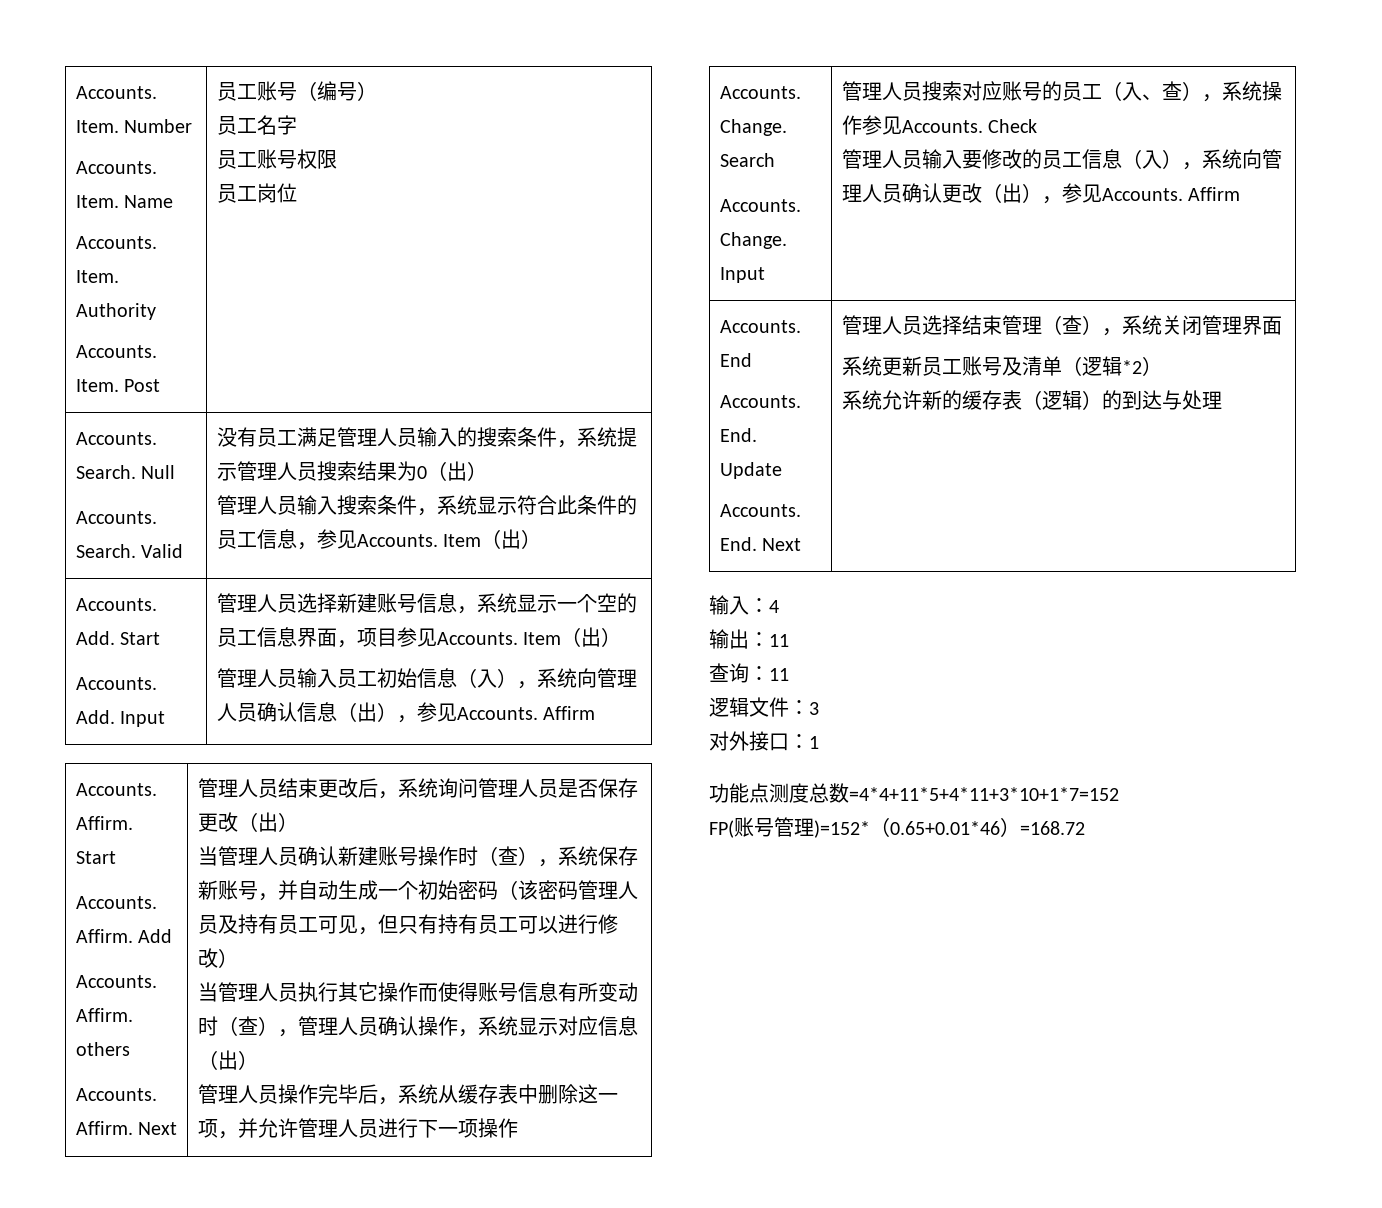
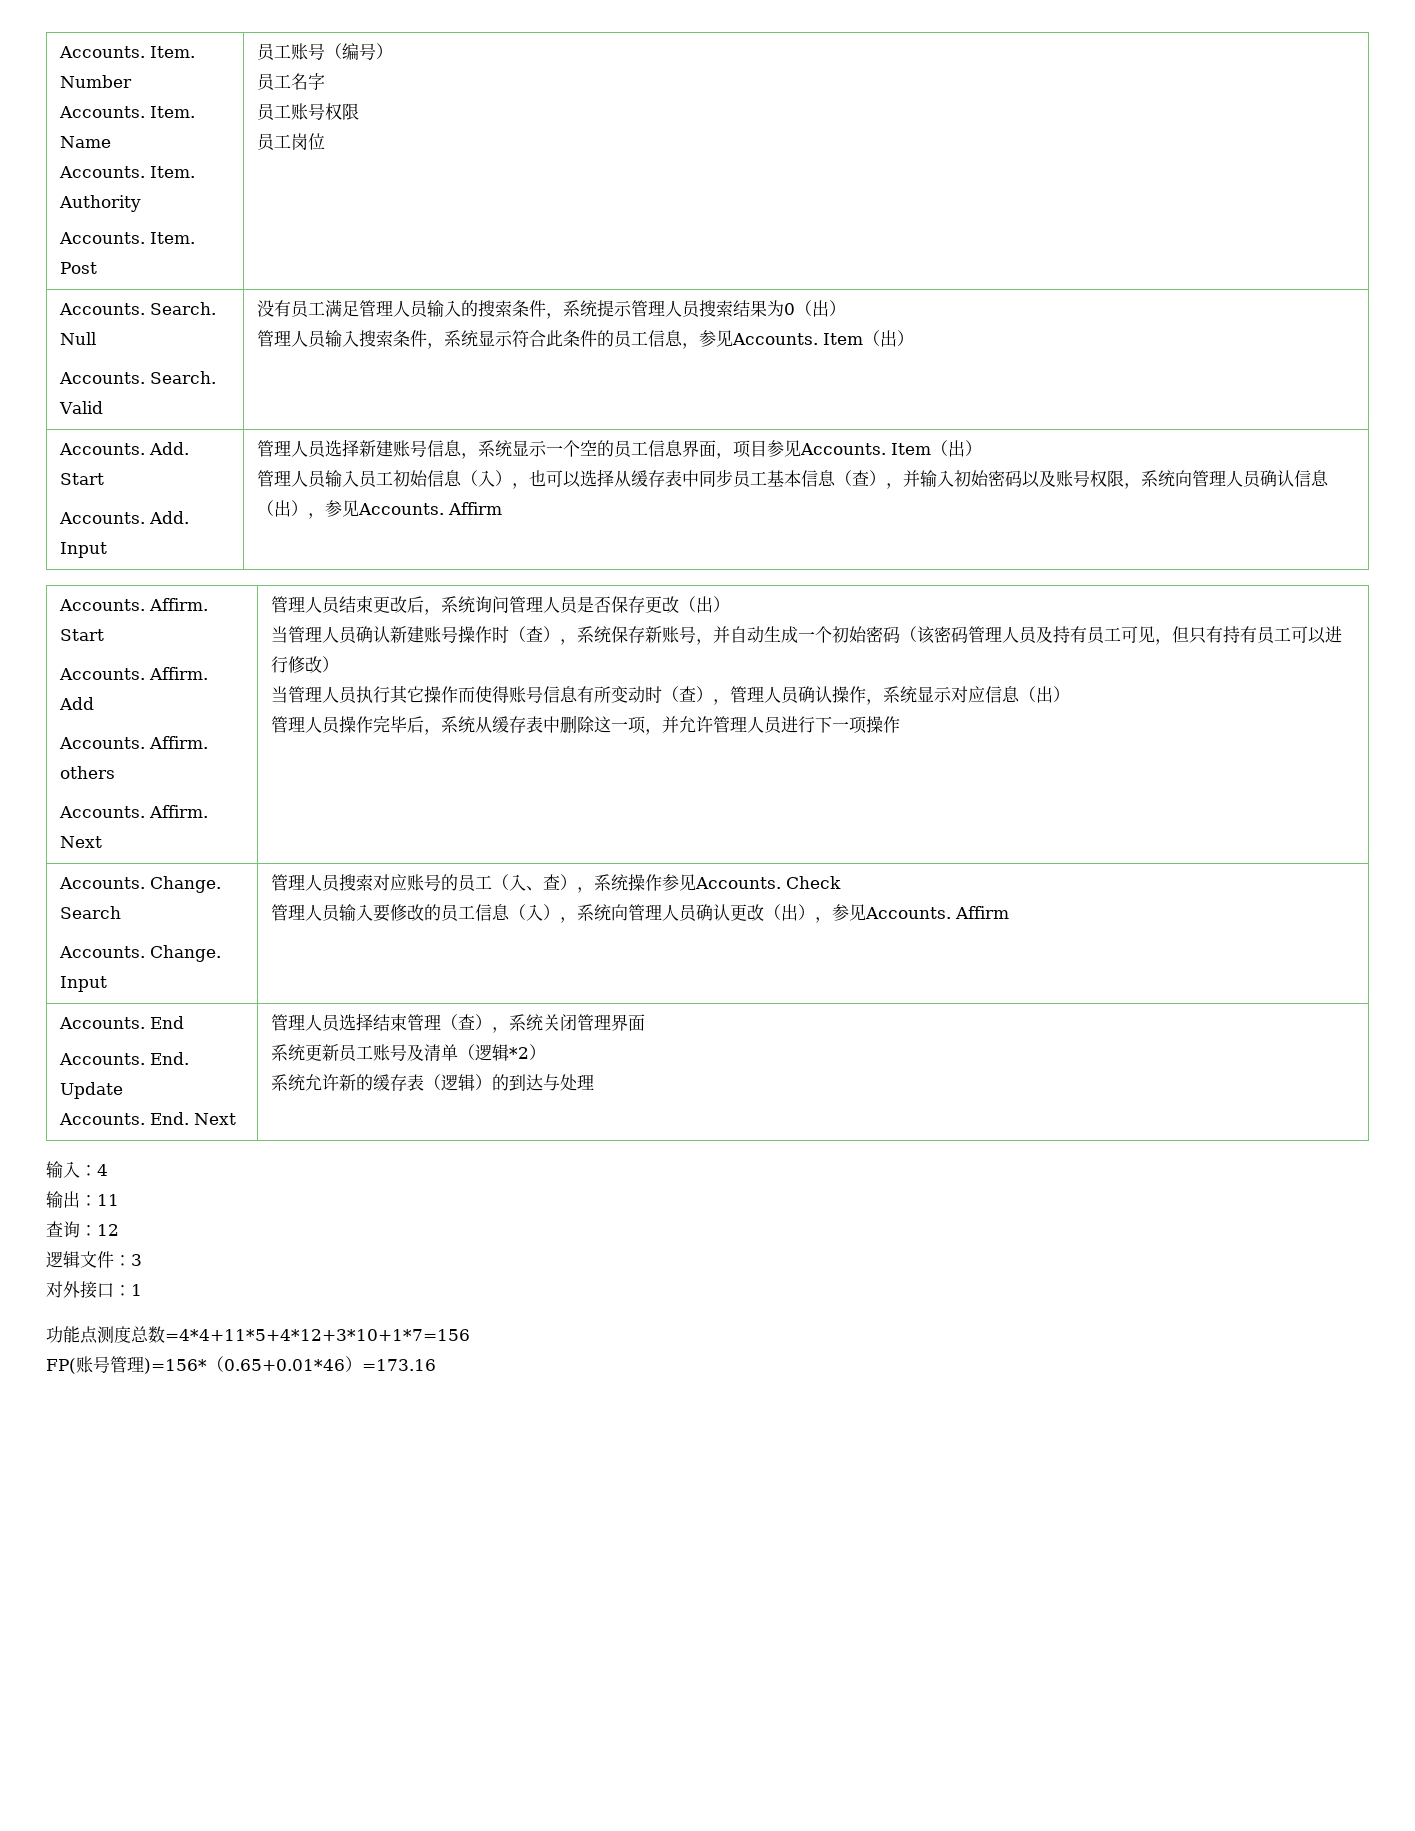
(537, 685) none -> [528,469,1141,489] 也可以选择从缓存表中同步员工基本信息（查），并输入初始密码以及账号权限，
[769,668,789,681] 11 -> [97,1224,119,1236] 12
[849,787,1119,801] =4*4+11*5+4*11+3*10+1*7=152 -> [165,1329,470,1341] =4*4+11*5+4*12+3*10+1*7=156
[814,820,870,838] )=152* -> [144,1358,207,1374] )=156*
[1020,821,1085,835] =168.72 -> [362,1359,436,1371] =173.16

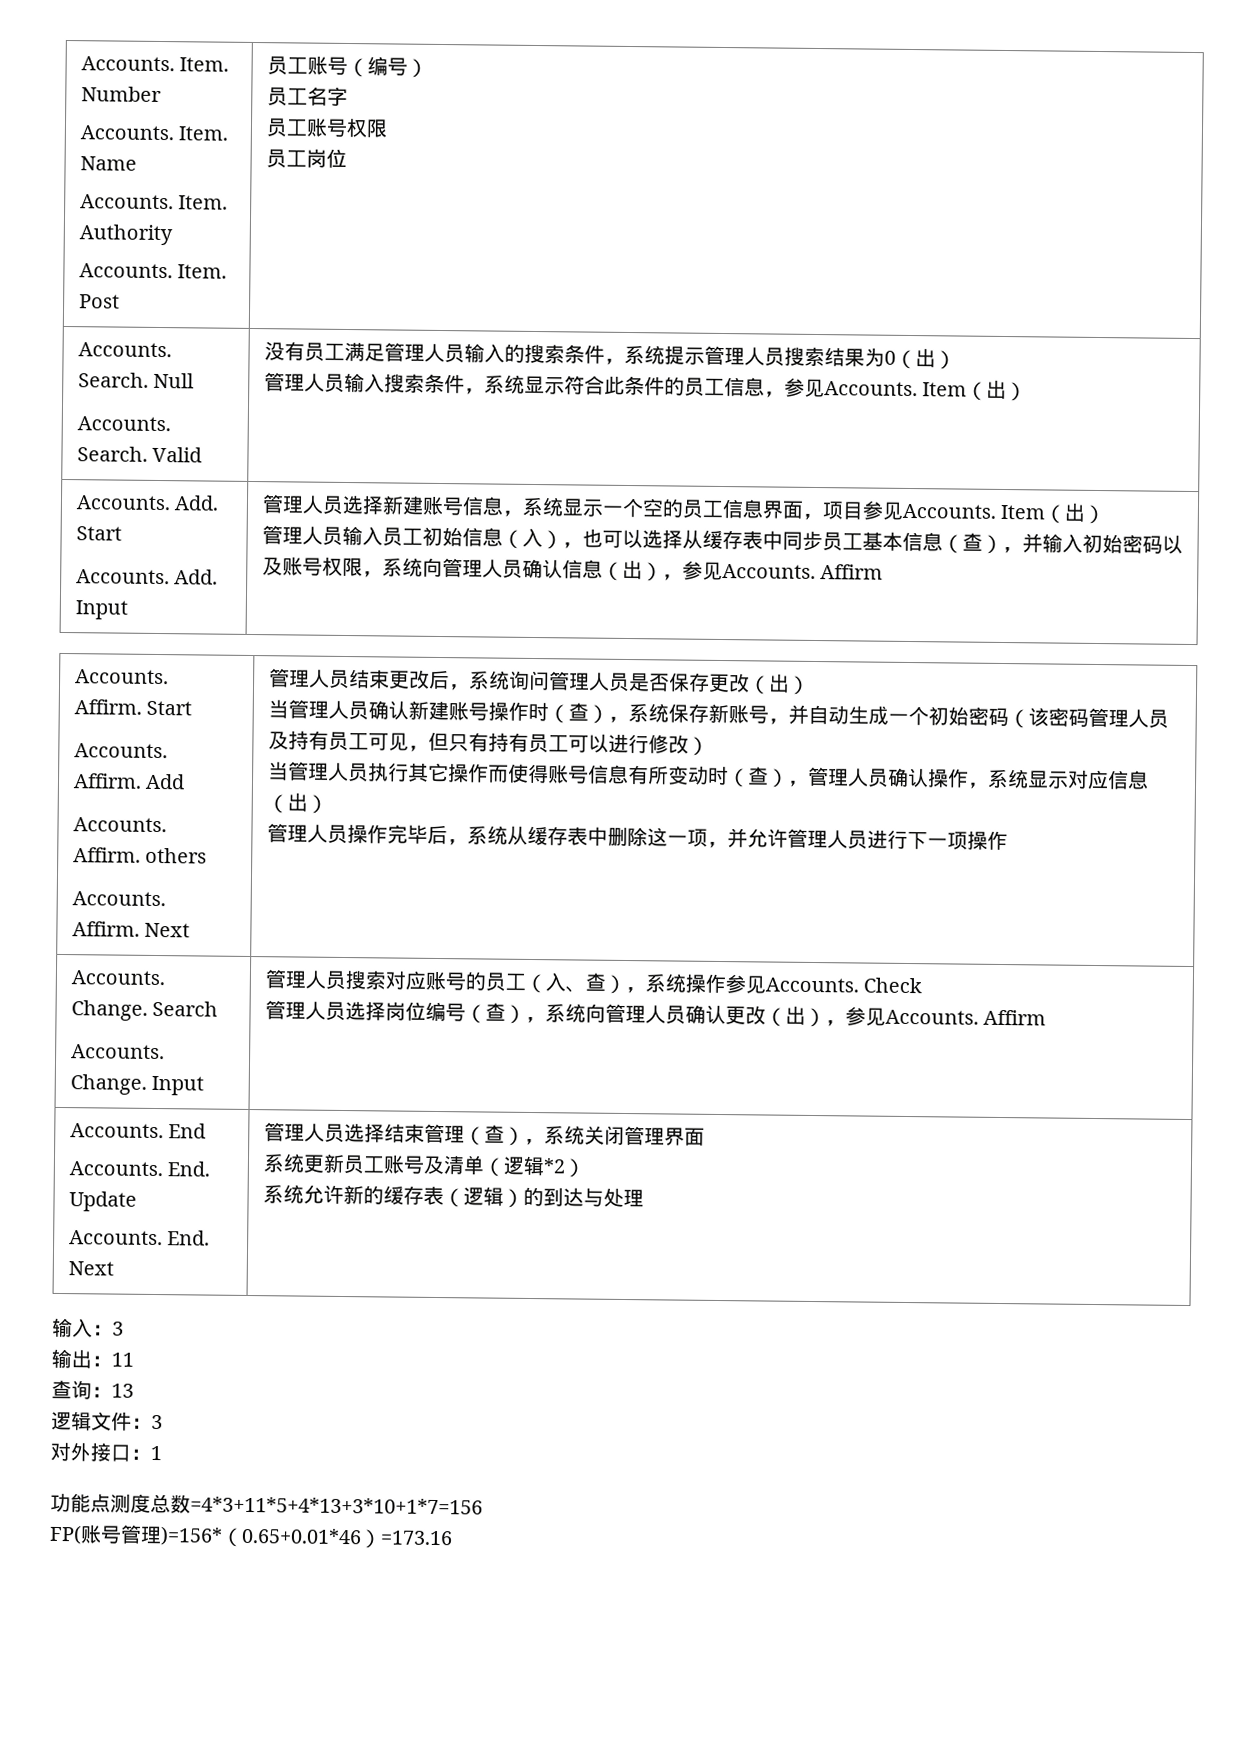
[338,904,543,922] 输入要修改的员工信息（入 -> [344,1001,506,1024] 选择岗位编号（查
[97,1164,108,1176] 4 -> [112,1321,124,1336] 3
[97,1224,119,1236] 12 -> [111,1383,134,1398] 13
[165,1329,470,1341] =4*4+11*5+4*12+3*10+1*7=156 -> [190,1496,483,1515] =4*3+11*5+4*13+3*10+1*7=156

